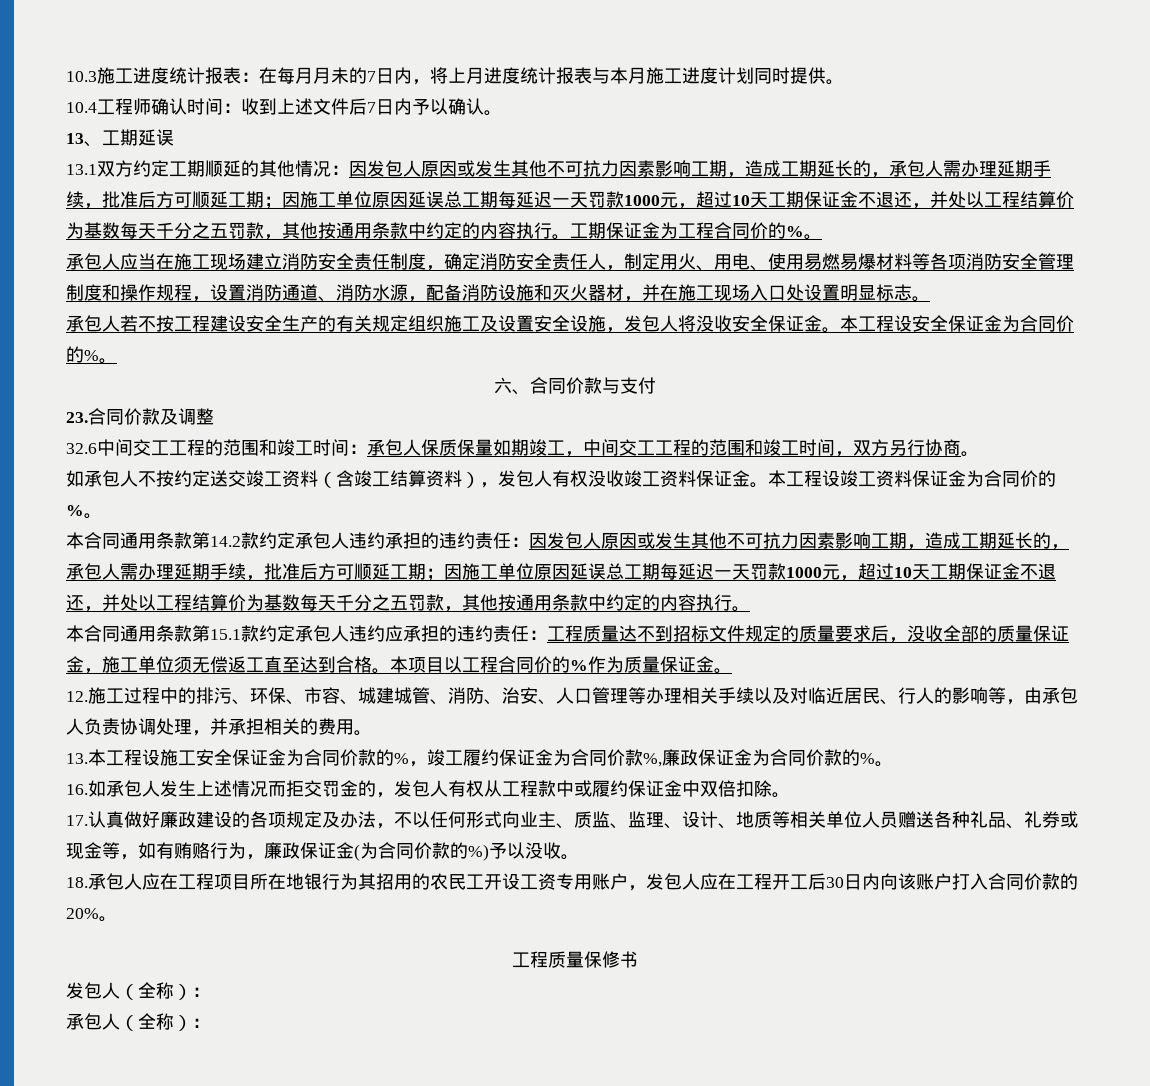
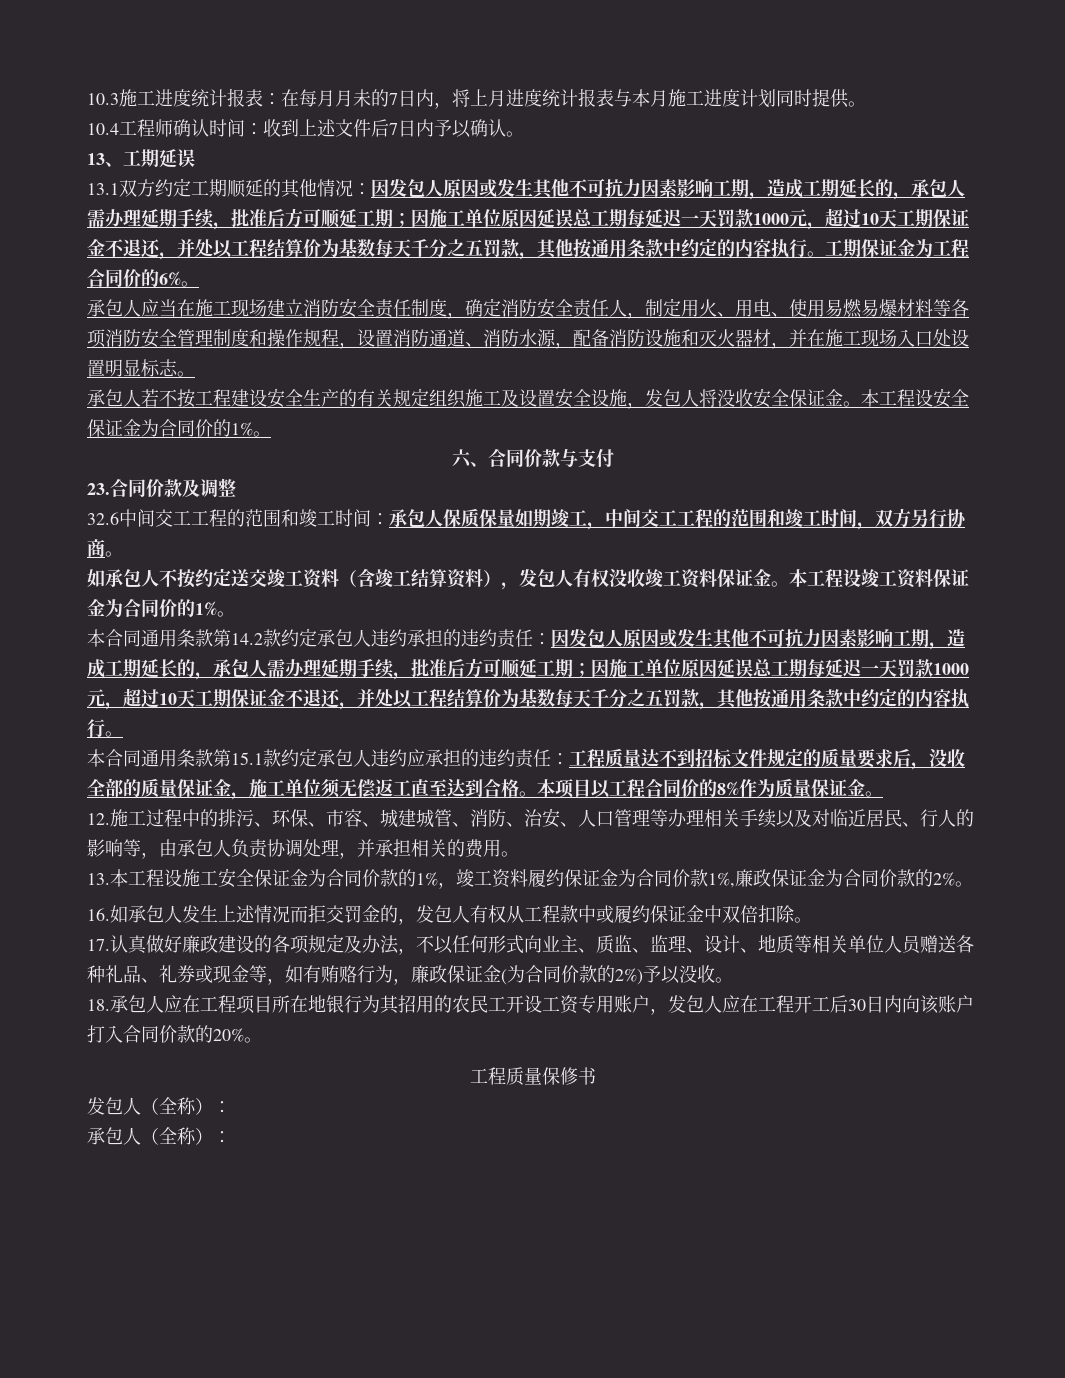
[786,226,804,237] % -> [159,271,181,286] 6%
[84,350,99,361] % -> [231,422,253,436] 1%
[66,505,84,516] % -> [195,601,217,616] 1%
[570,660,588,671] % -> [717,781,739,796] 8%
[394,749,463,767] %，竣工 -> [416,869,528,889] 1%，竣工资料
[643,753,662,767] %, -> [708,872,735,888] 1%,
[860,753,875,764] % -> [933,872,955,886] 2%
[468,844,489,861] %) -> [615,968,643,985] 2%)

